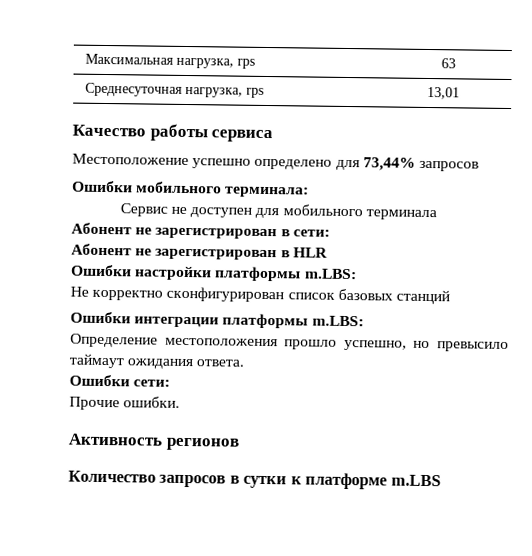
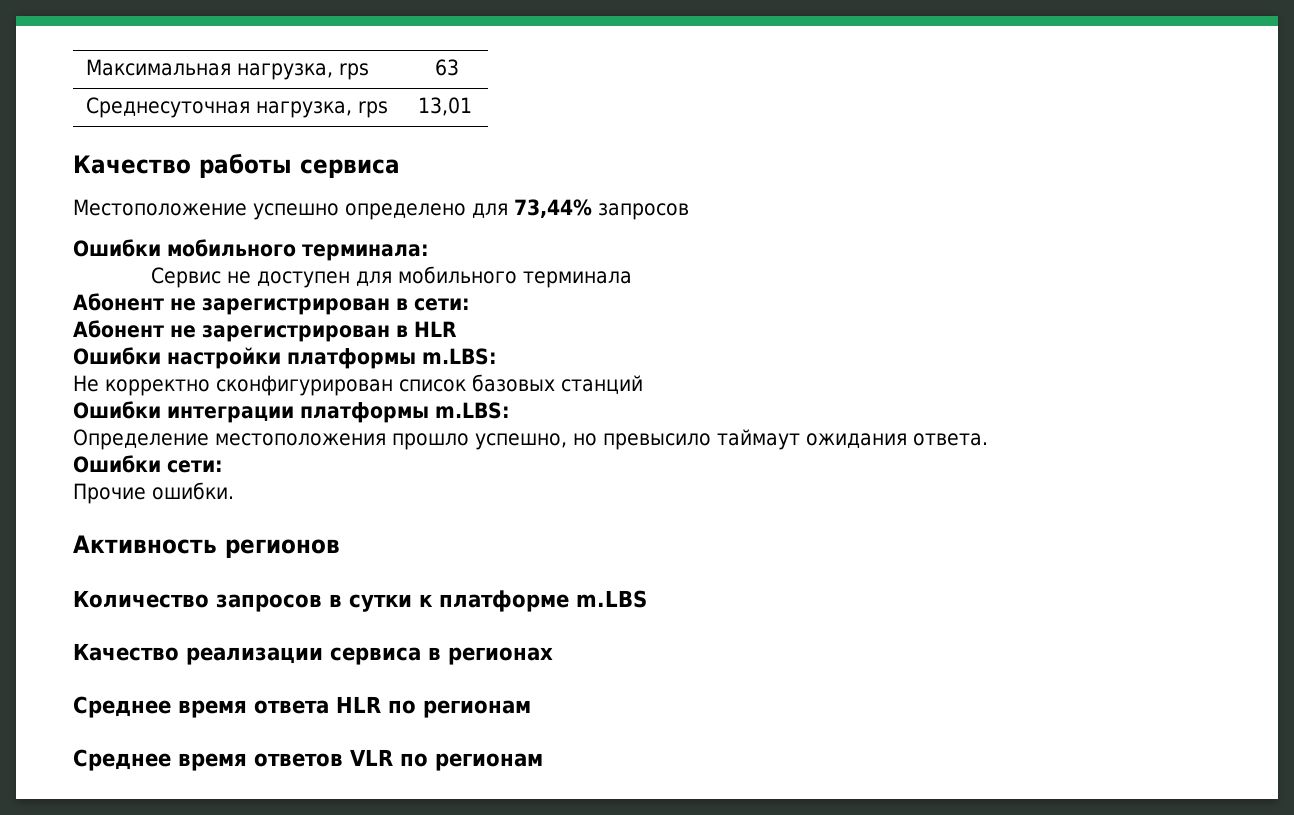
(441, 480) none -> [73,643,553,665] [73,696,531,718] [73,749,543,771] // Качество реализации сервиса в регионах // Среднее время ответа HLR по регионам // Среднее время ответов VLR по регионам

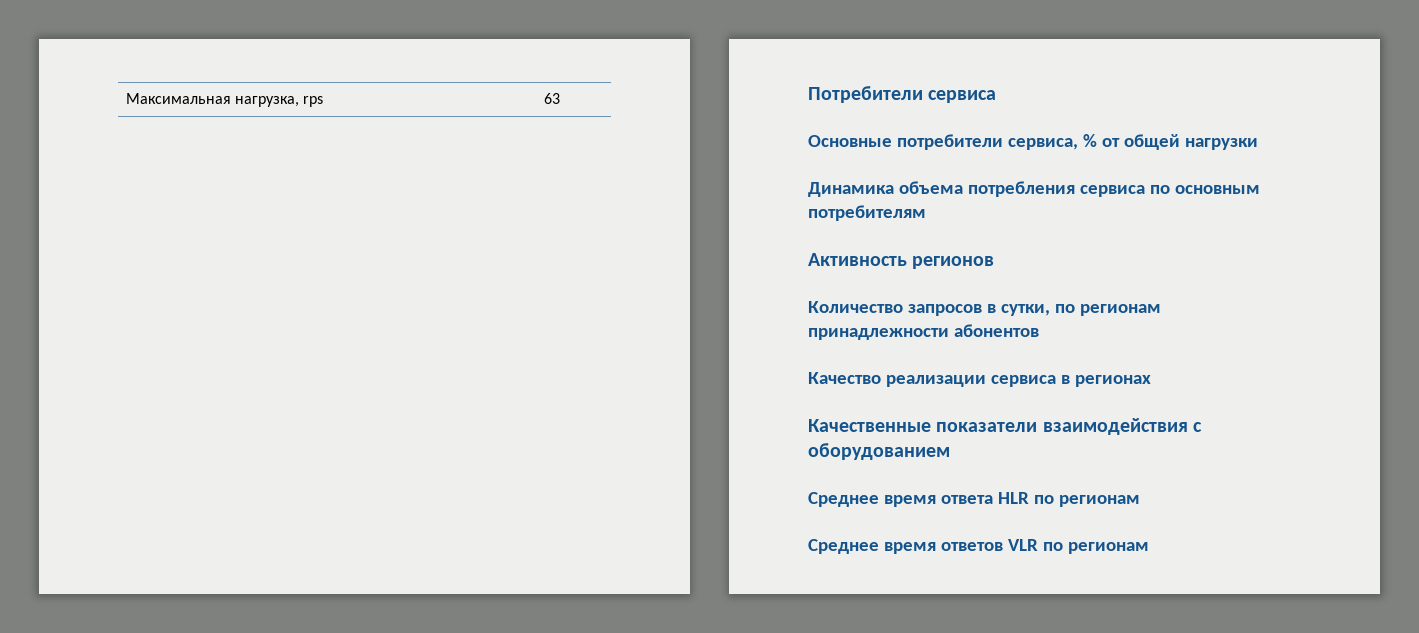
[86,97,389,118] [418,97,473,116] [73,153,400,178] [73,199,689,220] [73,239,429,261] [150,266,632,288] [73,293,470,315] [73,320,457,342] [73,347,497,369] [73,374,643,396] [73,401,510,423] [73,429,988,450] [73,455,223,473] [73,482,234,504] // Среднесуточная нагрузка, rps | 13,01 // Качество работы сервиса // Местоположение успешно определено для 73,44% запросов // Ошибки мобильного терминала: // Сервис не доступен для мобильного терминала // Абонент не зарегистрирован в сети: // Абонент не зарегистрирован в HLR // Ошибки настройки платформы m.LBS: // Не корректно сконфигурирован список базовых станций // Ошибки интеграции платформы m.LBS: // Определение местоположения прошло успешно, но превысило таймаут ожидания ответа. // Ошибки сети: // Прочие ошибки. -> [808,86,997,103] [808,134,1258,150] [808,181,1260,197] [808,205,926,221] // Потребители сервиса // Основные потребители сервиса, % от общей нагрузки // Динамика объема потребления сервиса по основным потребителям
[349,590,647,612] сутки к платформе m.LBS -> [1000,304,1161,316] [808,324,1039,340] сутки, по регионам принадлежности абонентов
(553, 656) none -> [808,418,1203,435] [808,443,950,460] // Качественные показатели взаимодействия с оборудованием

